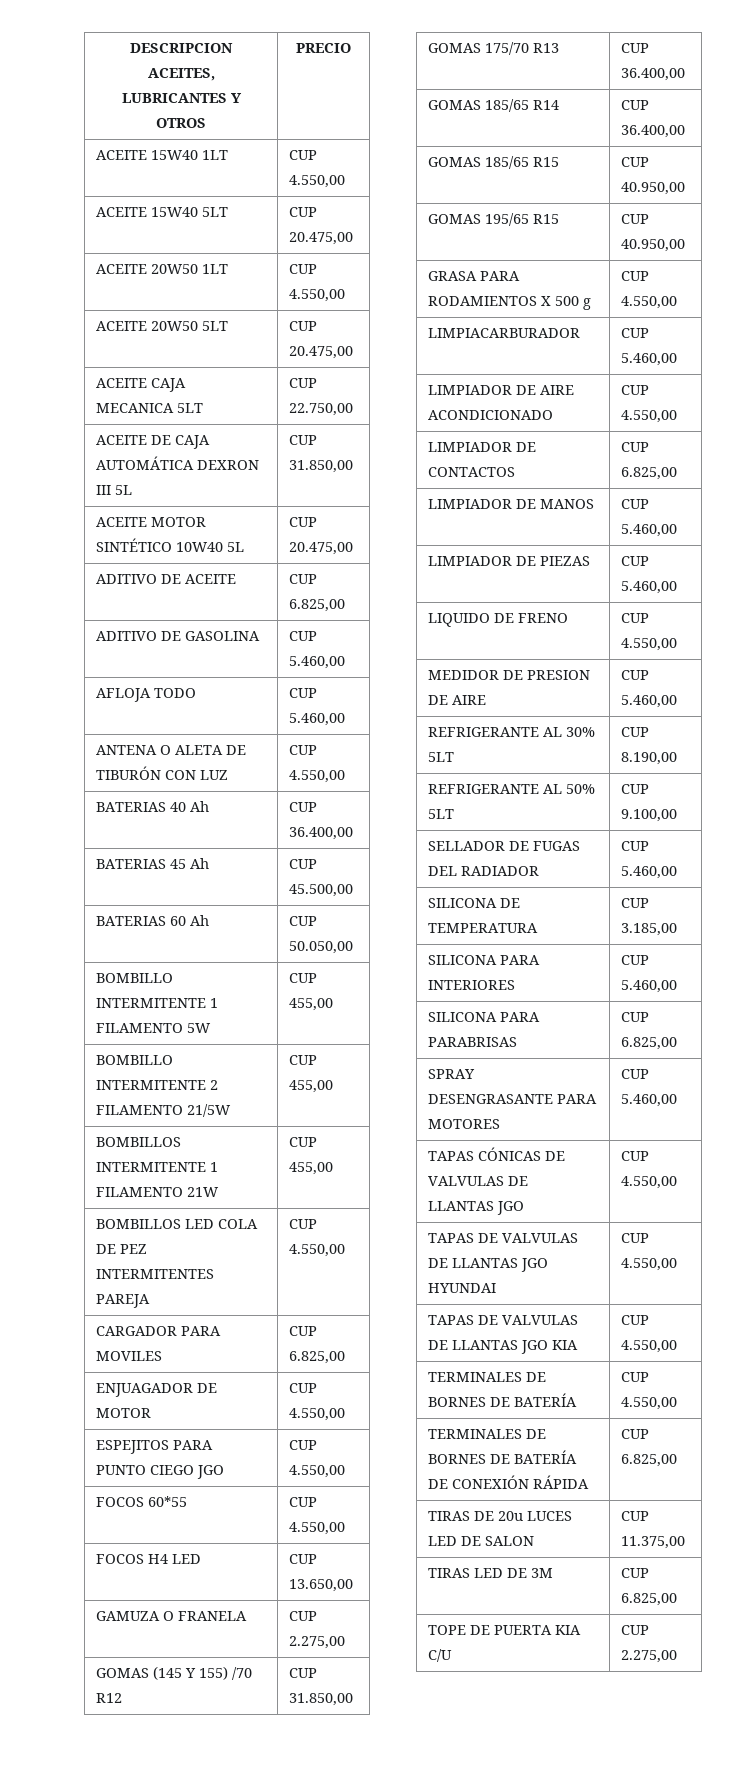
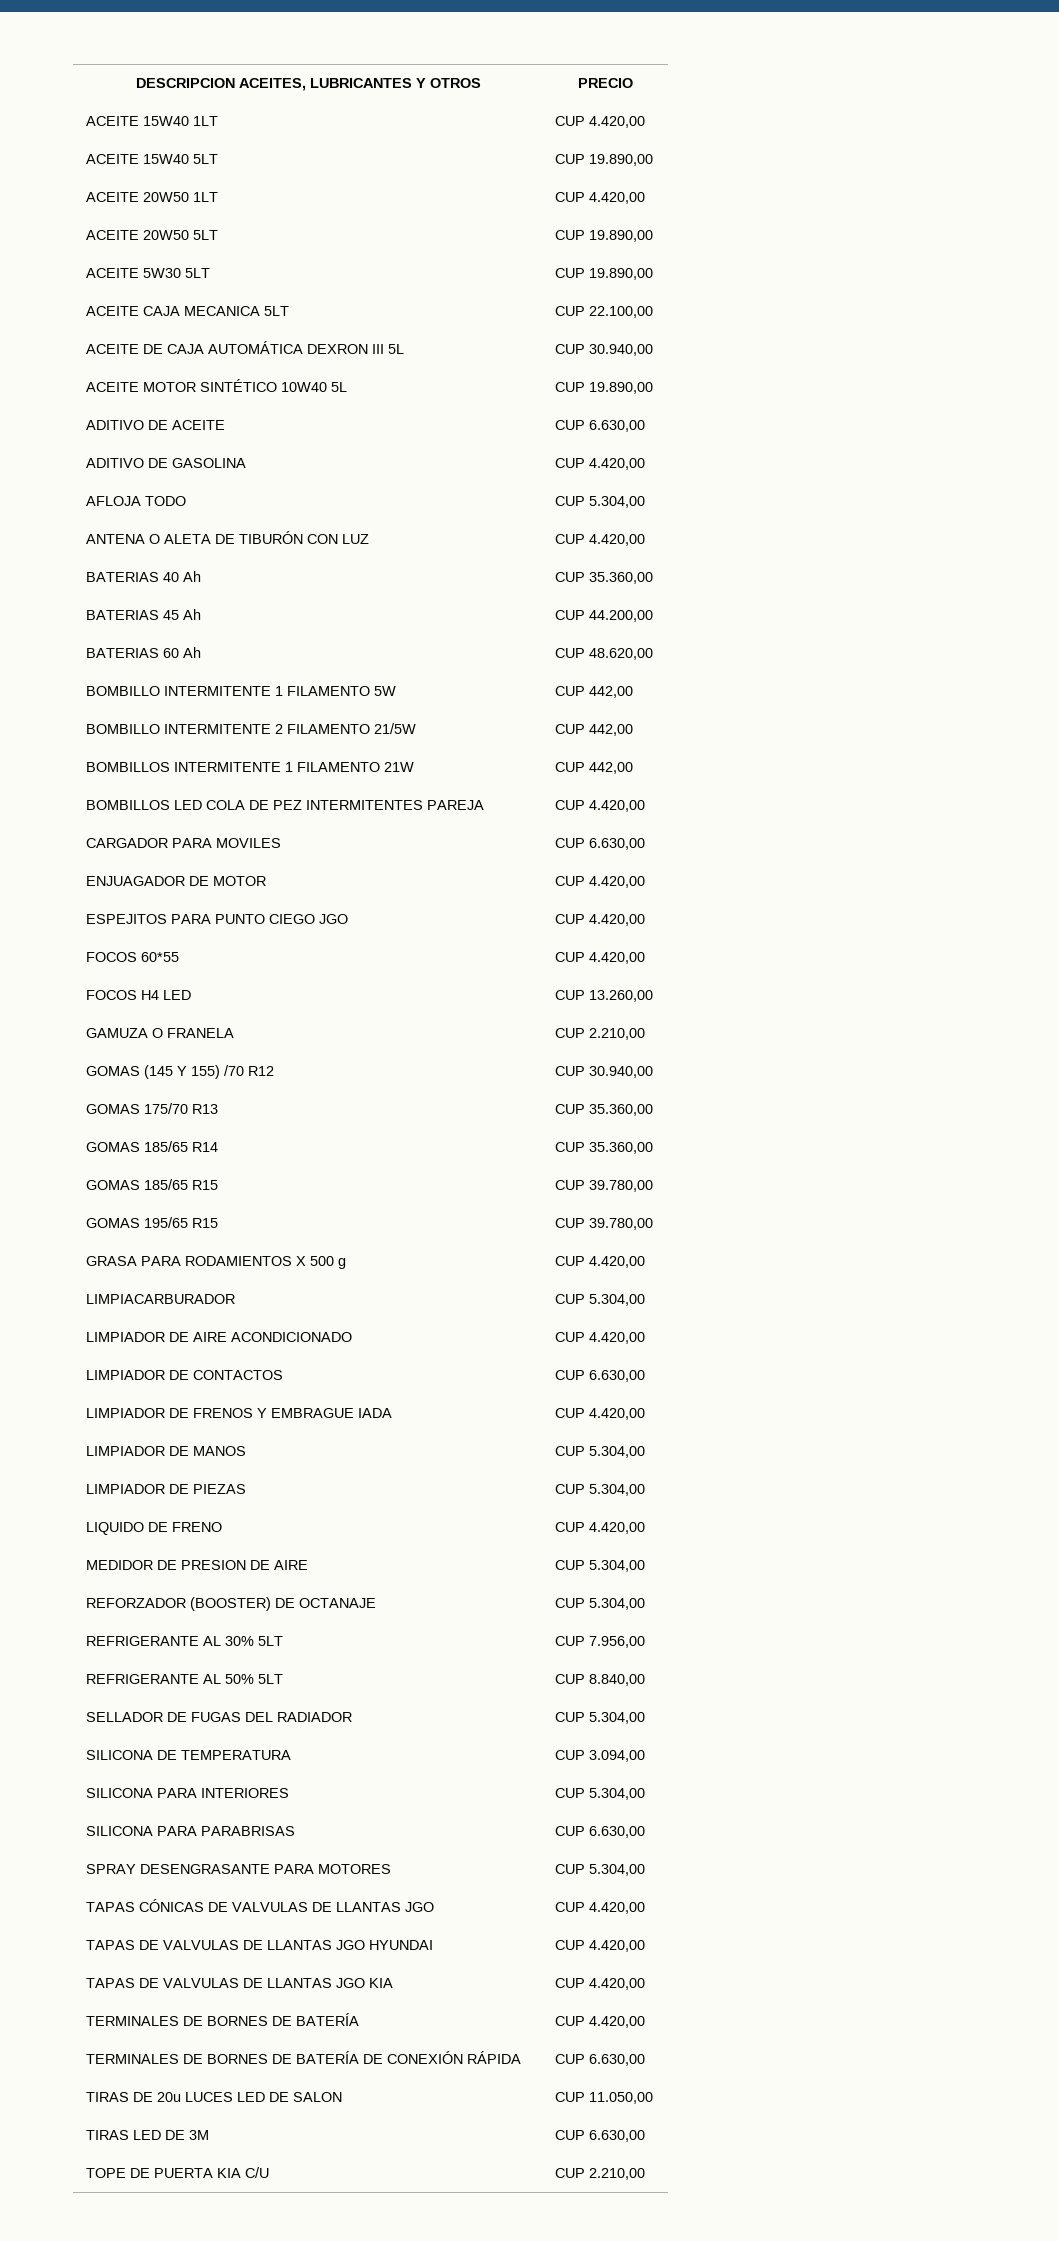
[289,175,346,188] 4.550,00 -> [588,116,645,128] 4.420,00
[289,232,354,245] 20.475,00 -> [588,154,653,166] 19.890,00
[289,289,346,302] 4.550,00 -> [588,192,645,204] 4.420,00
[289,346,354,359] 20.475,00 -> [588,230,653,242] [85,268,210,278] [554,268,653,280] 19.890,00 // ACEITE 5W30 5LT | CUP 19.890,00
[289,403,354,416] 22.750,00 -> [588,306,653,318] 22.100,00
[289,460,354,473] 31.850,00 -> [588,344,653,356] 30.940,00
[289,542,354,555] 20.475,00 -> [588,382,653,394] 19.890,00
[289,599,346,612] 6.825,00 -> [588,420,645,432] 6.630,00
[289,656,346,669] 5.460,00 -> [588,458,645,470] 4.420,00
[289,713,346,726] 5.460,00 -> [588,496,645,508] 5.304,00
[289,770,346,783] 4.550,00 -> [588,534,645,546] 4.420,00
[289,827,354,840] 36.400,00 -> [588,572,653,584] 35.360,00
[289,884,354,897] 45.500,00 -> [588,610,653,622] 44.200,00
[289,941,354,954] 50.050,00 -> [588,648,653,660] 48.620,00
[289,998,334,1011] 455,00 -> [588,686,633,698] 442,00
[289,1080,334,1093] 455,00 -> [588,724,633,736] 442,00
[289,1162,334,1175] 455,00 -> [588,762,633,774] 442,00
[289,1244,346,1257] 4.550,00 -> [588,800,645,812] 4.420,00
[289,1351,346,1364] 6.825,00 -> [588,838,645,850] 6.630,00
[289,1408,346,1421] 4.550,00 -> [588,876,645,888] 4.420,00
[289,1465,346,1478] 4.550,00 -> [588,914,645,926] 4.420,00
[289,1522,346,1535] 4.550,00 -> [588,952,645,964] 4.420,00
[289,1579,354,1592] 13.650,00 -> [588,990,653,1002] 13.260,00
[289,1636,346,1649] 2.275,00 -> [588,1028,645,1040] 2.210,00
[289,1693,354,1706] 31.850,00 -> [588,1066,653,1078] 30.940,00
[621,68,686,81] 36.400,00 -> [588,1104,653,1116] 35.360,00
[621,125,686,138] 36.400,00 -> [588,1142,653,1154] 35.360,00
[621,182,686,195] 40.950,00 -> [588,1180,653,1192] 39.780,00
[621,239,686,252] 40.950,00 -> [588,1218,653,1230] 39.780,00
[621,296,678,309] 4.550,00 -> [588,1256,645,1268] 4.420,00
[621,353,678,366] 5.460,00 -> [588,1294,645,1306] 5.304,00
[621,410,678,423] 4.550,00 -> [588,1332,645,1344] 4.420,00
[621,467,678,480] 6.825,00 -> [588,1370,645,1382] [85,1408,392,1418] [554,1408,645,1420] 6.630,00 // LIMPIADOR DE FRENOS Y EMBRAGUE IADA | CUP 4.420,00
[621,524,678,537] 5.460,00 -> [588,1446,645,1458] 5.304,00
[621,581,678,594] 5.460,00 -> [588,1484,645,1496] 5.304,00
[621,638,678,651] 4.550,00 -> [588,1522,645,1534] 4.420,00
[621,695,678,708] 5.460,00 -> [588,1560,645,1572] [85,1597,376,1611] [554,1598,645,1610] 5.304,00 // REFORZADOR (BOOSTER) DE OCTANAJE | CUP 5.304,00
[621,752,678,765] 8.190,00 -> [588,1636,645,1648] 7.956,00
[621,809,678,822] 9.100,00 -> [588,1674,645,1686] 8.840,00
[621,866,678,879] 5.460,00 -> [588,1712,645,1724] 5.304,00
[621,923,678,936] 3.185,00 -> [588,1750,645,1762] 3.094,00
[621,980,678,993] 5.460,00 -> [588,1788,645,1800] 5.304,00
[621,1037,678,1050] 6.825,00 -> [588,1826,645,1838] 6.630,00
[621,1094,678,1107] 5.460,00 -> [588,1864,645,1876] 5.304,00
[621,1176,678,1189] 4.550,00 -> [588,1902,645,1914] 4.420,00
[621,1258,678,1271] 4.550,00 -> [588,1940,645,1952] 4.420,00
[621,1340,678,1353] 4.550,00 -> [588,1978,645,1990] 4.420,00
[621,1397,678,1410] 4.550,00 -> [588,2016,645,2028] 4.420,00
[621,1454,678,1467] 6.825,00 -> [588,2054,645,2066] 6.630,00
[621,1536,686,1549] 11.375,00 -> [588,2092,653,2104] 11.050,00
[621,1593,678,1606] 6.825,00 -> [588,2130,645,2142] 6.630,00
[621,1650,678,1663] 2.275,00 -> [588,2168,645,2180] 2.210,00

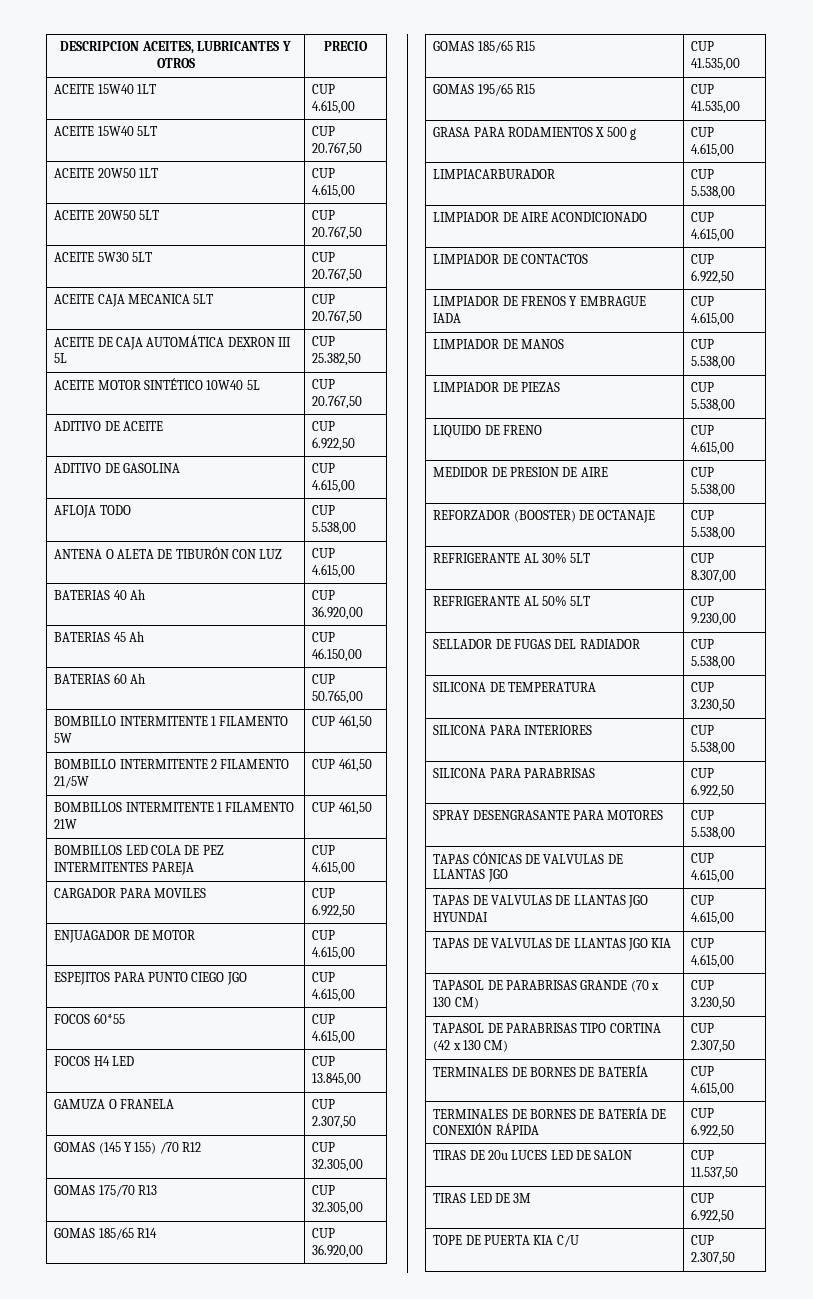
[588,116,645,128] 4.420,00 -> [312,100,356,114] 4.615,00
[588,154,653,166] 19.890,00 -> [312,142,363,156] 20.767,50
[588,192,645,204] 4.420,00 -> [312,184,356,198] 4.615,00
[588,230,653,242] 19.890,00 -> [312,226,363,240] 20.767,50
[588,268,653,280] 19.890,00 -> [312,268,363,282] 20.767,50
[588,306,653,318] 22.100,00 -> [312,310,363,324] 20.767,50
[588,344,653,356] 30.940,00 -> [312,353,362,366] 25.382,50
[588,382,653,394] 19.890,00 -> [312,395,363,409] 20.767,50
[588,420,645,432] 6.630,00 -> [312,437,356,451] 6.922,50
[588,458,645,470] 4.420,00 -> [312,479,356,493] 4.615,00
[588,496,645,508] 5.304,00 -> [312,522,357,535] 5.538,00
[588,534,645,546] 4.420,00 -> [312,564,356,578] 4.615,00
[588,572,653,584] 35.360,00 -> [312,606,364,620] 36.920,00
[588,610,653,622] 44.200,00 -> [312,648,363,662] 46.150,00
[588,648,653,660] 48.620,00 -> [312,690,364,704] 50.765,00
[588,686,633,698] 442,00 -> [338,715,372,729] 461,50
[588,724,633,736] 442,00 -> [338,758,372,772] 461,50
[588,762,633,774] 442,00 -> [338,801,372,815] 461,50
[588,800,645,812] 4.420,00 -> [312,861,356,875] 4.615,00
[588,838,645,850] 6.630,00 -> [312,904,356,918] 6.922,50
[588,876,645,888] 4.420,00 -> [312,946,356,960] 4.615,00
[588,914,645,926] 4.420,00 -> [312,988,356,1002] 4.615,00
[588,952,645,964] 4.420,00 -> [312,1030,356,1044] 4.615,00
[588,990,653,1002] 13.260,00 -> [312,1073,362,1086] 13.845,00
[588,1028,645,1040] 2.210,00 -> [312,1116,357,1129] 2.307,50
[588,1066,653,1078] 30.940,00 -> [312,1159,364,1172] 32.305,00
[588,1104,653,1116] 35.360,00 -> [312,1202,364,1215] 32.305,00
[588,1142,653,1154] 35.360,00 -> [312,1244,364,1258] 36.920,00
[588,1180,653,1192] 39.780,00 -> [691,58,741,71] 41.535,00
[588,1218,653,1230] 39.780,00 -> [691,101,741,114] 41.535,00
[588,1256,645,1268] 4.420,00 -> [691,143,735,157] 4.615,00
[588,1294,645,1306] 5.304,00 -> [691,186,736,199] 5.538,00
[588,1332,645,1344] 4.420,00 -> [691,228,735,242] 4.615,00
[588,1370,645,1382] 6.630,00 -> [691,270,735,284] 6.922,50
[588,1408,645,1420] 4.420,00 -> [691,312,735,326] 4.615,00
[588,1446,645,1458] 5.304,00 -> [691,356,736,369] 5.538,00
[588,1484,645,1496] 5.304,00 -> [691,399,736,412] 5.538,00
[588,1522,645,1534] 4.420,00 -> [691,441,735,455] 4.615,00
[588,1560,645,1572] 5.304,00 -> [691,484,736,497] 5.538,00
[588,1598,645,1610] 5.304,00 -> [691,527,736,540] 5.538,00
[588,1636,645,1648] 7.956,00 -> [691,570,737,583] 8.307,00
[588,1674,645,1686] 8.840,00 -> [691,613,737,626] 9.230,00
[588,1712,645,1724] 5.304,00 -> [691,656,736,669] 5.538,00
[588,1750,645,1762] 3.094,00 -> [691,699,736,712] 3.230,50
[588,1788,645,1800] 5.304,00 -> [691,742,736,755] 5.538,00
[588,1826,645,1838] 6.630,00 -> [691,784,735,798] 6.922,50
[588,1864,645,1876] 5.304,00 -> [691,827,736,840] 5.538,00
[588,1902,645,1914] 4.420,00 -> [691,869,735,883] 4.615,00
[588,1940,645,1952] 4.420,00 -> [691,911,735,925] 4.615,00
[588,1978,645,1990] 4.420,00 -> [691,954,735,968] [433,980,660,992] [433,997,479,1009] [691,980,715,990] [691,997,736,1010] [433,1023,661,1033] [433,1040,509,1052] [691,1023,715,1033] [691,1040,736,1053] 4.615,00 // TAPASOL DE PARABRISAS GRANDE (70 x 130 CM) | CUP 3.230,50 // TAPASOL DE PARABRISAS TIPO CORTINA (42 x 130 CM) | CUP 2.307,50
[588,2016,645,2028] 4.420,00 -> [691,1082,735,1096] 4.615,00
[588,2054,645,2066] 6.630,00 -> [691,1124,735,1138] 6.922,50
[588,2092,653,2104] 11.050,00 -> [691,1167,739,1180] 11.537,50
[588,2130,645,2142] 6.630,00 -> [691,1209,735,1223] 6.922,50
[588,2168,645,2180] 2.210,00 -> [691,1252,736,1265] 2.307,50

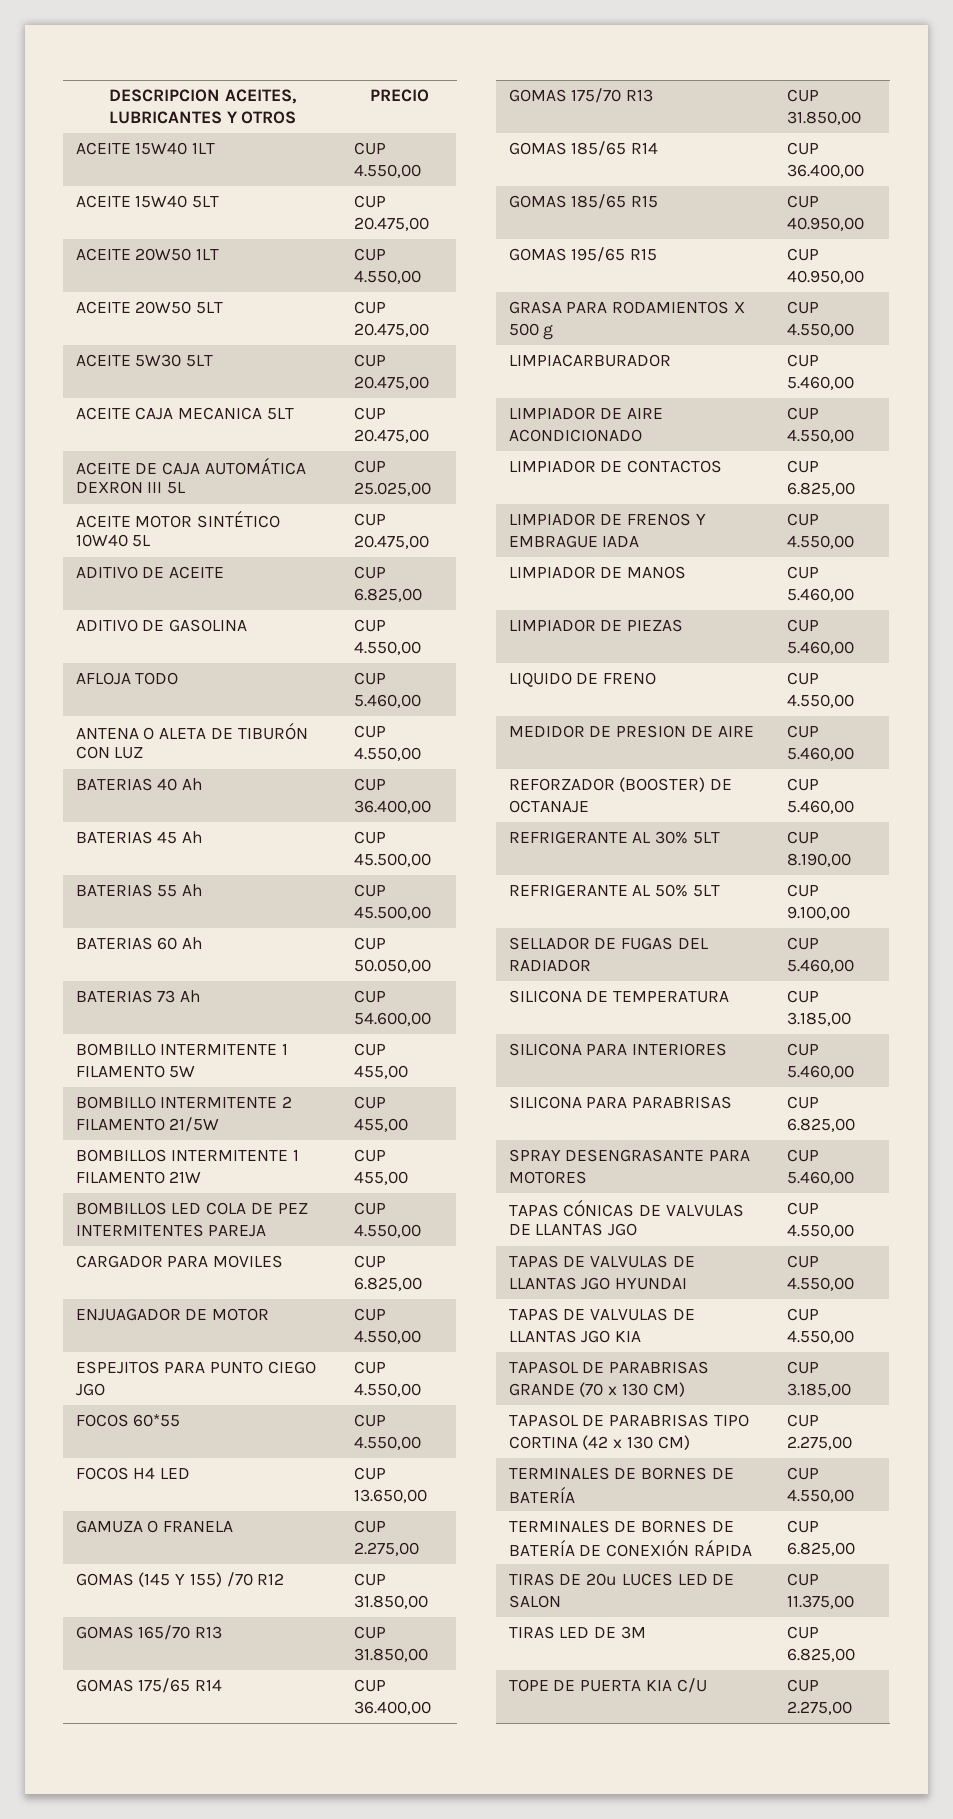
[312,100,356,114] 4.615,00 -> [353,164,421,178] 4.550,00
[312,142,363,156] 20.767,50 -> [353,217,429,231] 20.475,00
[312,184,356,198] 4.615,00 -> [353,270,421,284] 4.550,00
[312,226,363,240] 20.767,50 -> [353,323,429,337] 20.475,00
[312,268,363,282] 20.767,50 -> [353,376,429,390] 20.475,00
[312,310,363,324] 20.767,50 -> [353,429,429,443] 20.475,00
[312,353,362,366] 25.382,50 -> [353,482,431,496] 25.025,00
[312,395,363,409] 20.767,50 -> [353,535,429,549] 20.475,00
[312,437,356,451] 6.922,50 -> [353,588,422,602] 6.825,00
[312,479,356,493] 4.615,00 -> [353,641,421,655] 4.550,00
[312,522,357,535] 5.538,00 -> [353,694,421,708] 5.460,00
[312,564,356,578] 4.615,00 -> [353,747,421,761] 4.550,00
[312,606,364,620] 36.920,00 -> [353,800,431,814] 36.400,00
[312,648,363,662] [54,673,145,684] [312,674,336,684] [312,690,364,704] 46.150,00 // BATERIAS 60 Ah | CUP 50.765,00 -> [353,853,431,867] [75,884,204,897] [353,884,386,897] [353,906,431,920] [75,937,204,950] [353,937,386,950] [353,959,431,973] [75,990,202,1003] [353,990,386,1003] [353,1012,431,1026] 45.500,00 // BATERIAS 55 Ah | CUP 45.500,00 // BATERIAS 60 Ah | CUP 50.050,00 // BATERIAS 73 Ah | CUP 54.600,00
[338,715,372,729] 461,50 -> [353,1065,408,1079] 455,00
[338,758,372,772] 461,50 -> [353,1118,408,1132] 455,00
[338,801,372,815] 461,50 -> [353,1171,408,1185] 455,00
[312,861,356,875] 4.615,00 -> [353,1224,421,1238] 4.550,00
[312,904,356,918] 6.922,50 -> [353,1277,422,1291] 6.825,00
[312,946,356,960] 4.615,00 -> [353,1330,421,1344] 4.550,00
[312,988,356,1002] 4.615,00 -> [353,1383,421,1397] 4.550,00
[312,1030,356,1044] 4.615,00 -> [353,1436,421,1450] 4.550,00
[312,1073,362,1086] 13.845,00 -> [353,1489,427,1503] 13.650,00
[312,1116,357,1129] 2.307,50 -> [353,1542,419,1556] 2.275,00
[312,1159,364,1172] 32.305,00 -> [353,1595,428,1609] [75,1625,223,1640] [353,1626,386,1639] [353,1648,428,1662] [75,1678,223,1693] [353,1679,386,1692] [353,1701,431,1715] 31.850,00 // GOMAS 165/70 R13 | CUP 31.850,00 // GOMAS 175/65 R14 | CUP 36.400,00
[312,1202,364,1215] 32.305,00 -> [786,111,861,125] 31.850,00
[312,1244,364,1258] 36.920,00 -> [786,164,864,178] 36.400,00
[691,58,741,71] 41.535,00 -> [786,217,864,231] 40.950,00
[691,101,741,114] 41.535,00 -> [786,270,864,284] 40.950,00
[691,143,735,157] 4.615,00 -> [786,323,854,337] 4.550,00
[691,186,736,199] 5.538,00 -> [786,376,854,390] 5.460,00
[691,228,735,242] 4.615,00 -> [786,429,854,443] 4.550,00
[691,270,735,284] 6.922,50 -> [786,482,855,496] 6.825,00
[691,312,735,326] 4.615,00 -> [786,535,854,549] 4.550,00
[691,356,736,369] 5.538,00 -> [786,588,854,602] 5.460,00
[691,399,736,412] 5.538,00 -> [786,641,854,655] 5.460,00
[691,441,735,455] 4.615,00 -> [786,694,854,708] 4.550,00
[691,484,736,497] 5.538,00 -> [786,747,854,761] 5.460,00
[691,527,736,540] 5.538,00 -> [786,800,854,814] 5.460,00
[691,570,737,583] 8.307,00 -> [786,853,851,867] 8.190,00
[691,613,737,626] 9.230,00 -> [786,906,850,920] 9.100,00
[691,656,736,669] 5.538,00 -> [786,959,854,973] 5.460,00
[691,699,736,712] 3.230,50 -> [786,1012,851,1026] 3.185,00
[691,742,736,755] 5.538,00 -> [786,1065,854,1079] 5.460,00
[691,784,735,798] 6.922,50 -> [786,1118,855,1132] 6.825,00
[691,827,736,840] 5.538,00 -> [786,1171,854,1185] 5.460,00
[691,869,735,883] 4.615,00 -> [786,1224,854,1238] 4.550,00
[691,911,735,925] 4.615,00 -> [786,1277,854,1291] 4.550,00
[691,954,735,968] 4.615,00 -> [786,1330,854,1344] 4.550,00
[691,997,736,1010] 3.230,50 -> [786,1383,851,1397] 3.185,00
[691,1040,736,1053] 2.307,50 -> [786,1436,852,1450] 2.275,00
[691,1082,735,1096] 4.615,00 -> [786,1489,854,1503] 4.550,00
[691,1124,735,1138] 6.922,50 -> [786,1542,855,1556] 6.825,00
[691,1167,739,1180] 11.537,50 -> [786,1595,854,1609] 11.375,00
[691,1209,735,1223] 6.922,50 -> [786,1648,855,1662] 6.825,00
[691,1252,736,1265] 2.307,50 -> [786,1701,852,1715] 2.275,00

